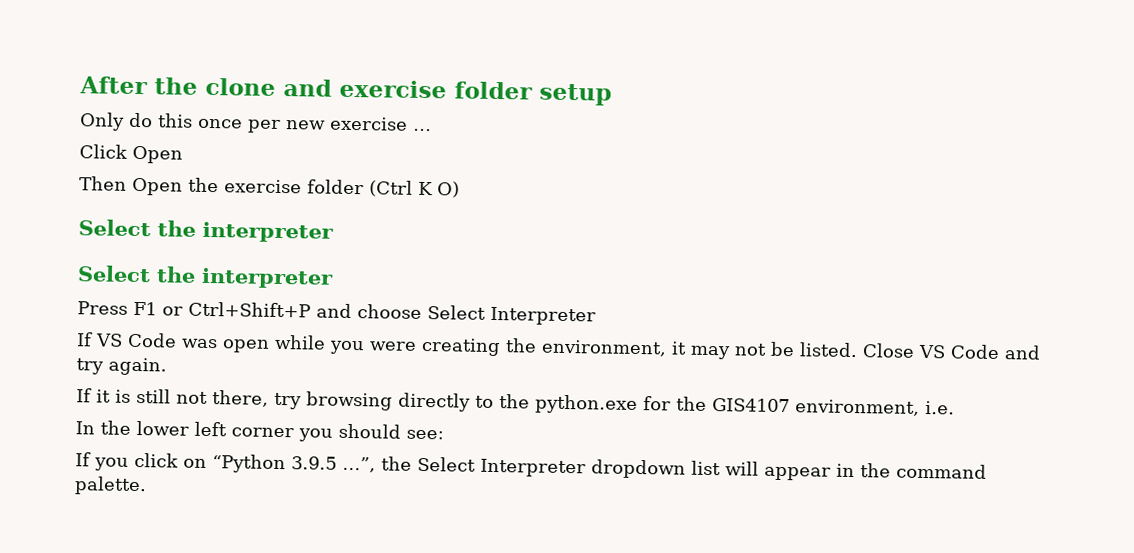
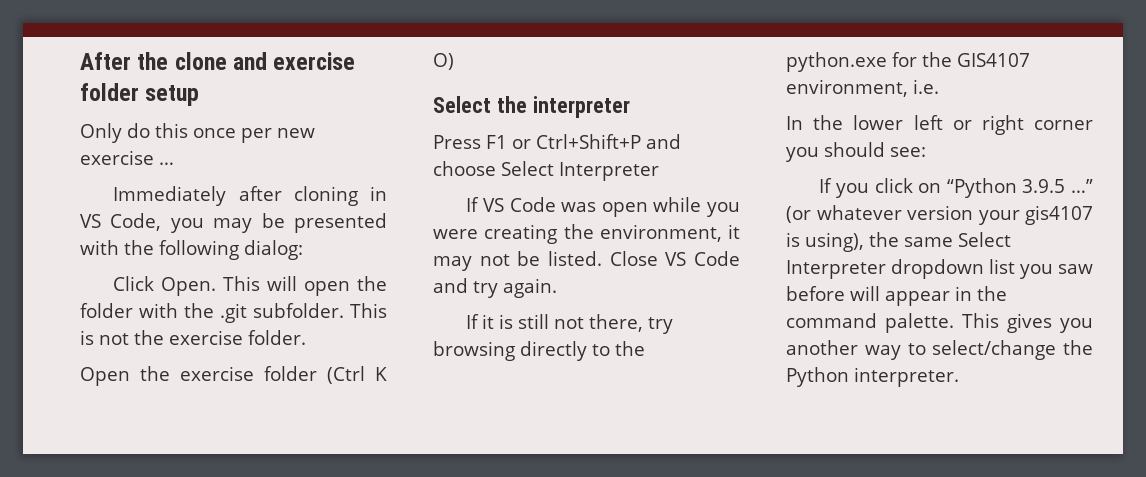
[79,144,183,164] [79,176,127,191] Click Open // Then -> [113,186,388,206] [80,213,387,233] [80,240,303,260] [113,276,387,296] [80,303,387,323] [80,330,306,345] Immediately after cloning in VS Code, you may be presented with the following dialog: // Click Open. This will open the folder with the .git subfolder. This is not the exercise folder. //
[77,265,334,289] // Select the interpreter -> (630, 107) none
(227, 429) none -> [952,115,1024,135] or right
[342,456,412,473] …”, the -> [1071,179,1093,193] [786,205,1093,225] [786,232,953,252] …” (or whatever version your gis4107 is using), the same
(721, 468) none -> [1020,264,1093,279] [786,286,845,301] you saw before
(147, 486) none -> [962,313,1093,333] [786,340,1093,360] [786,367,959,387] This gives you another way to select/change the Python interpreter.

